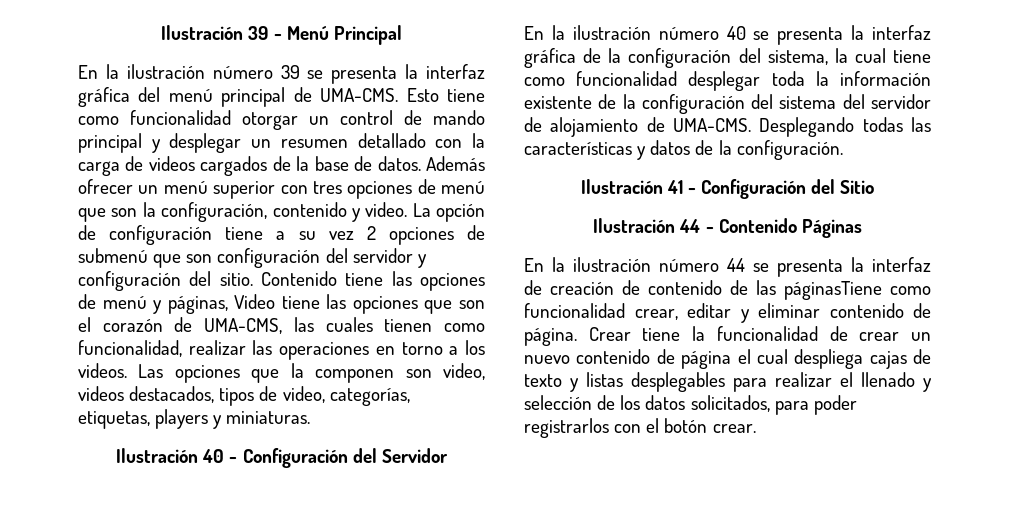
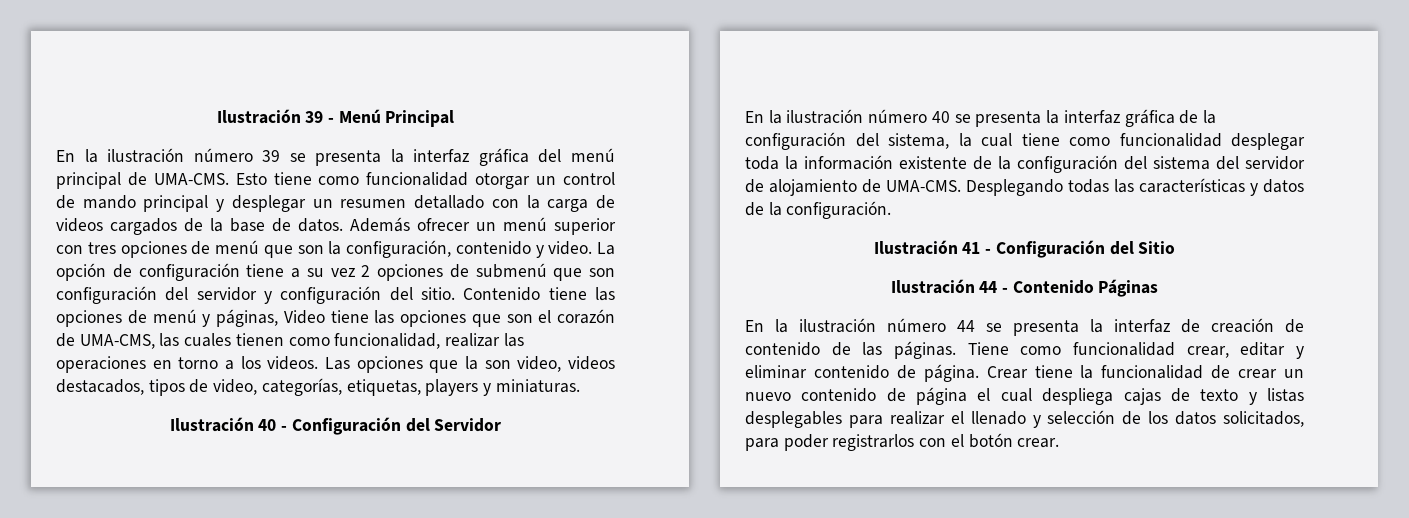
[315,369,395,383] componen -> (478, 363) none
[784,281,883,300] páginasTiene -> [894,341,1009,359] páginas. Tiene

